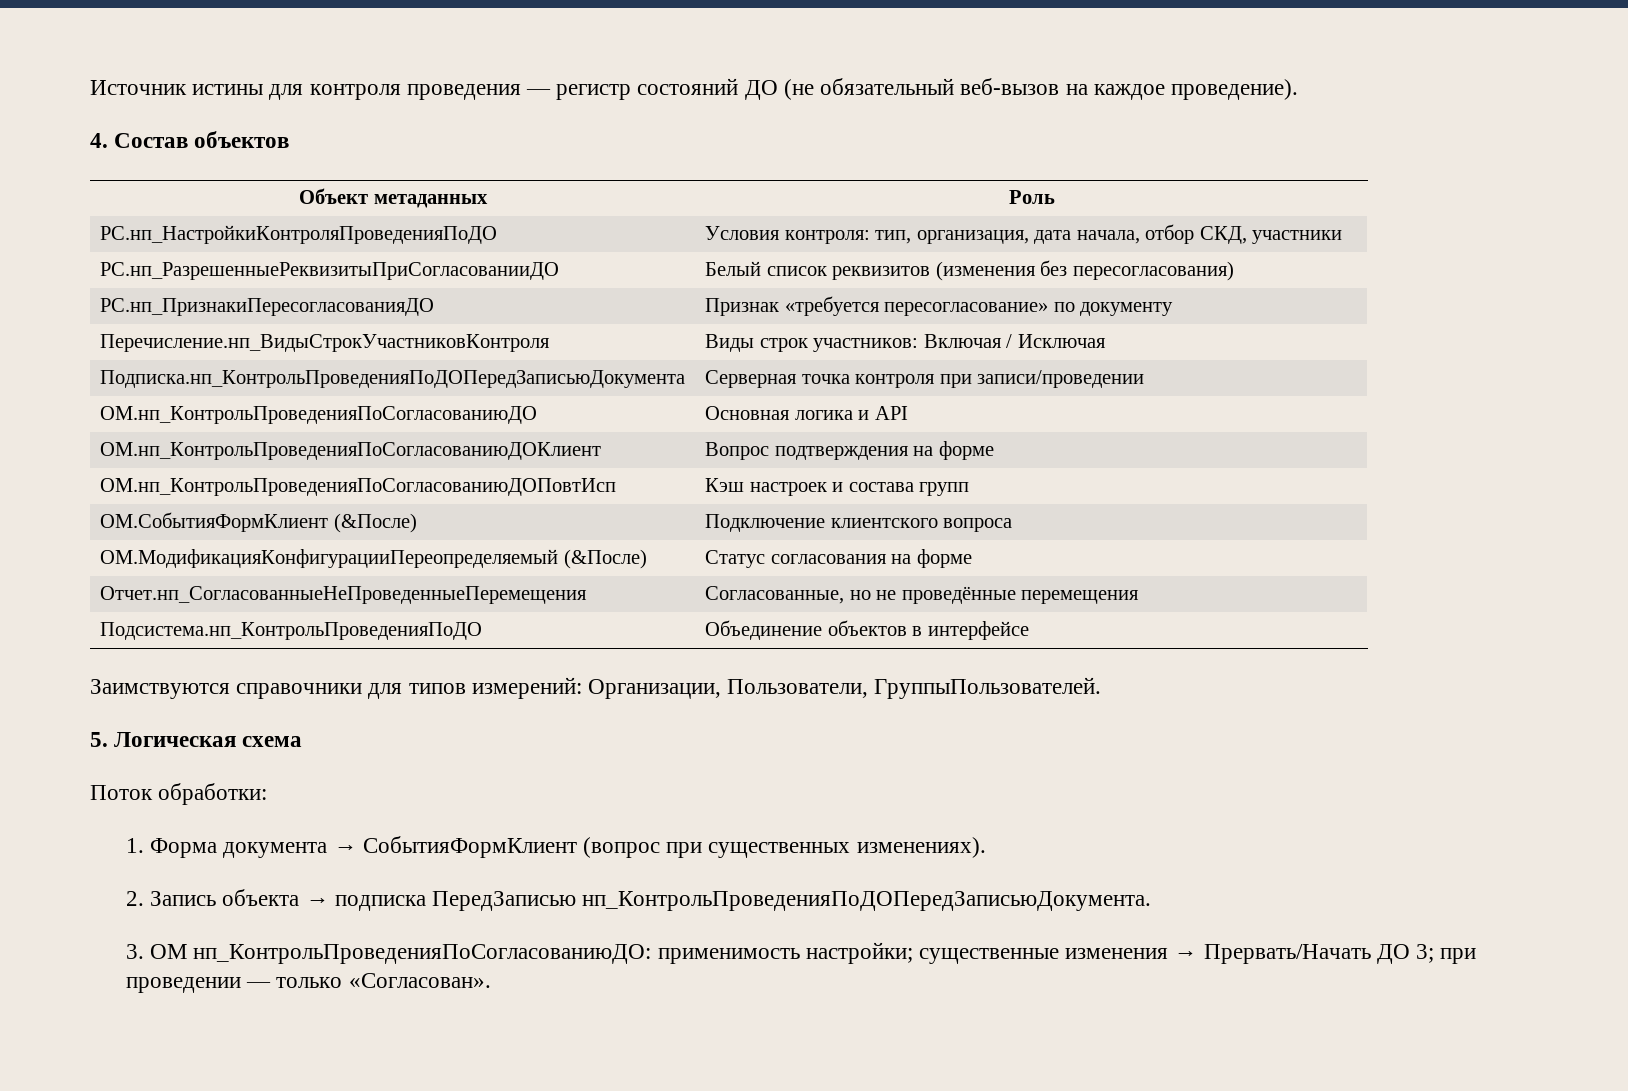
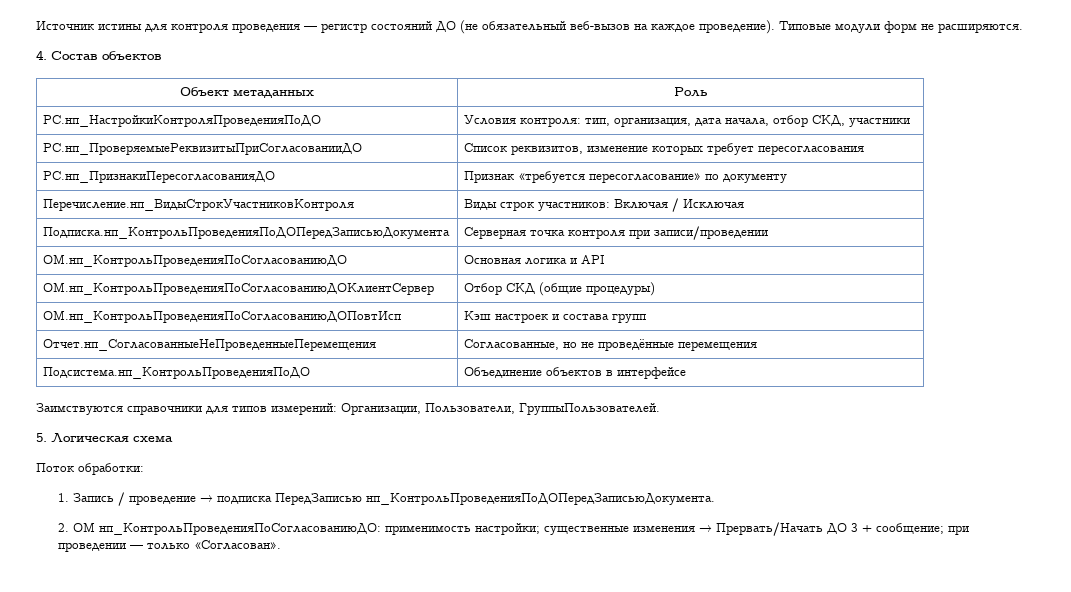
(1298, 89) none -> [779,21,1023,33] Типовые модули форм не расширяются.
[99,262,559,280] [704,260,1234,281] РС.нп_РазрешенныеРеквизитыПриСогласованииДО | Белый список реквизитов (изменения без пересогласования) -> [43,143,363,155] [464,143,865,155] РС.нп_ПроверяемыеРеквизитыПриСогласованииДО | Список реквизитов, изменение которых требует пересогласования
[99,442,601,460] [704,441,994,460] ОМ.нп_КонтрольПроведенияПоСогласованиюДОКлиент | Вопрос подтверждения на форме -> [43,282,435,295] [464,282,656,296] ОМ.нп_КонтрольПроведенияПоСогласованиюДОКлиентСервер | Отбор СКД (общие процедуры)
[99,512,417,533] [704,514,1013,532] [99,549,647,569] [704,549,972,568] // ОМ.СобытияФормКлиент (&После) | Подключение клиентского вопроса // ОМ.МодификацияКонфигурацииПереопределяемый (&После) | Статус согласования на форме -> (647, 318) none
[150,836,986,858] [125,889,300,906] Форма документа → СобытияФормКлиент (вопрос при существенных изменениях). // 2. Запись объекта -> [73,492,197,506] Запись / проведение
[125,944,144,959] 3. -> [58,523,70,532] 2.
[1416,944,1435,963] 3; -> [851,523,945,534] 3 + сообщение;

